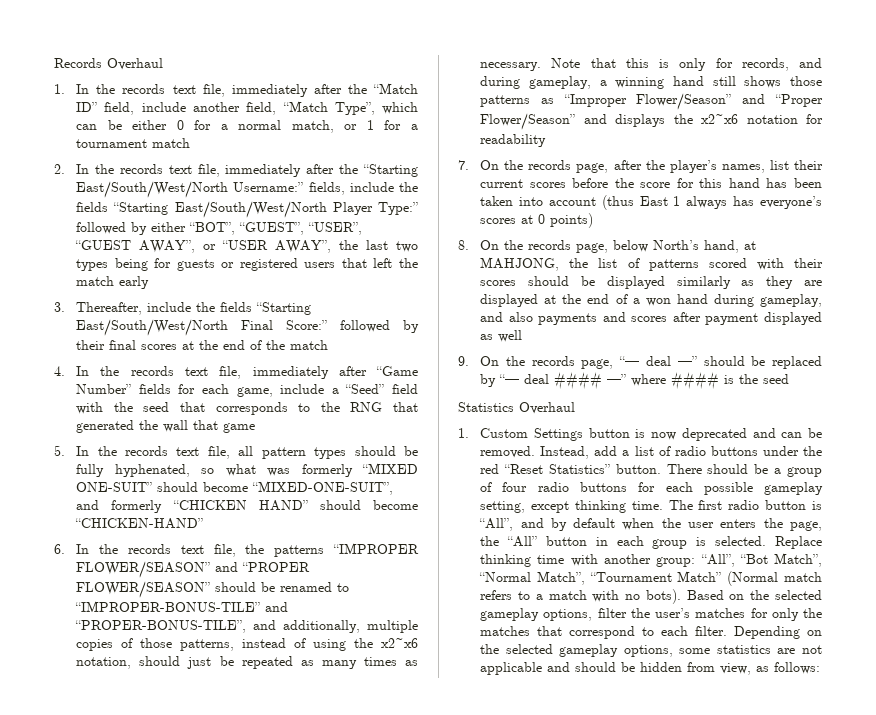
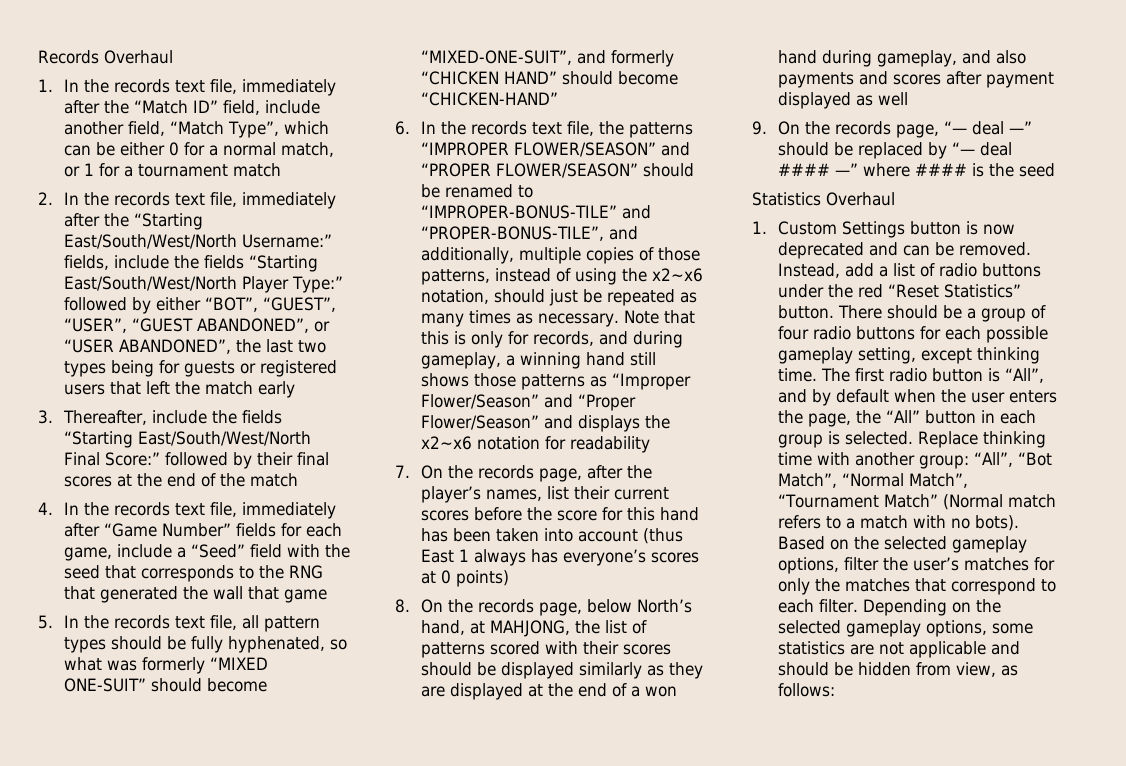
[139,240,196,253] AWAY”, -> [196,318,309,333] ABANDONED”,
[275,240,332,253] AWAY”, -> [118,339,231,354] ABANDONED”,

